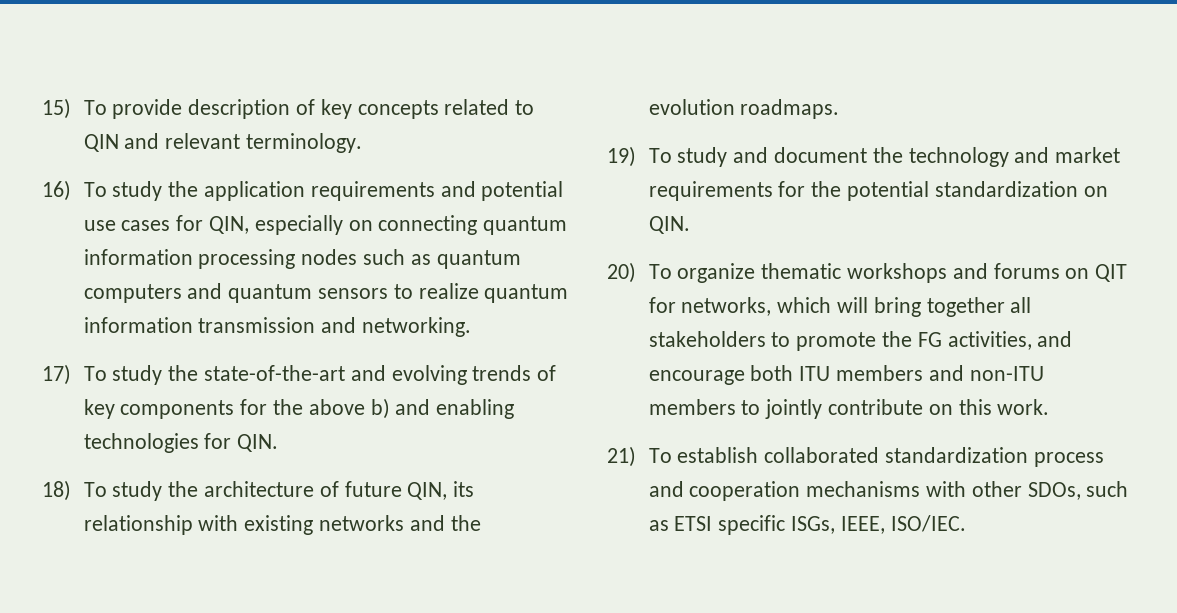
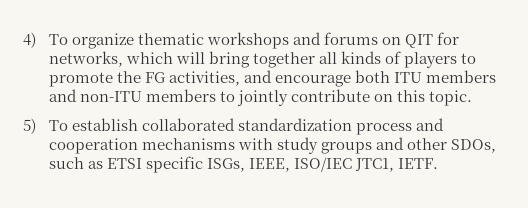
[42,98,535,119] [83,133,363,153] [42,180,564,201] [83,215,568,235] [83,249,521,269] [83,283,569,303] [83,317,472,337] [42,364,557,385] [83,398,515,419] [83,433,279,453] [42,480,475,501] [83,515,481,535] [648,99,840,119] [607,146,1121,167] [648,181,1108,201] [648,216,690,234] [607,262,636,283] 15) To provide description of key concepts related to QIN and relevant terminology. // 16) To study the application requirements and potential use cases for QIN, especially on connecting quantum information processing nodes such as quantum computers and quantum sensors to realize quantum information transmission and networking. // 17) To study the state-of-the-art and evolving trends of key components for the above b) and enabling technologies for QIN. // 18) To study the architecture of future QIN, its relationship with existing networks and the evolution roadmaps. // 19) To study and document the technology and market requirements for the potential standardization on QIN. // 20) -> [23,32,36,48] 4)
[648,331,766,347] stakeholders -> [340,51,458,68] kinds of players
[997,399,1050,415] [607,446,636,467] work. // 21) -> [429,90,473,106] [23,118,36,134] topic. // 5)
(967, 489) none -> [276,137,404,154] study groups and
[890,515,966,532] ISO/IEC. -> [293,157,439,172] ISO/IEC JTC1, IETF.

